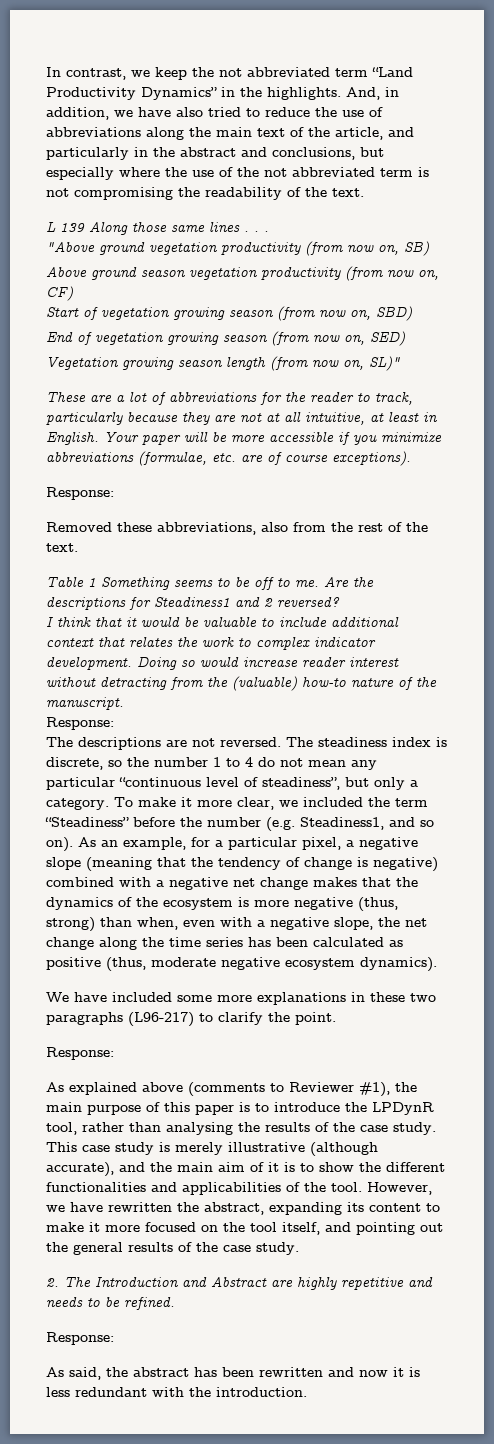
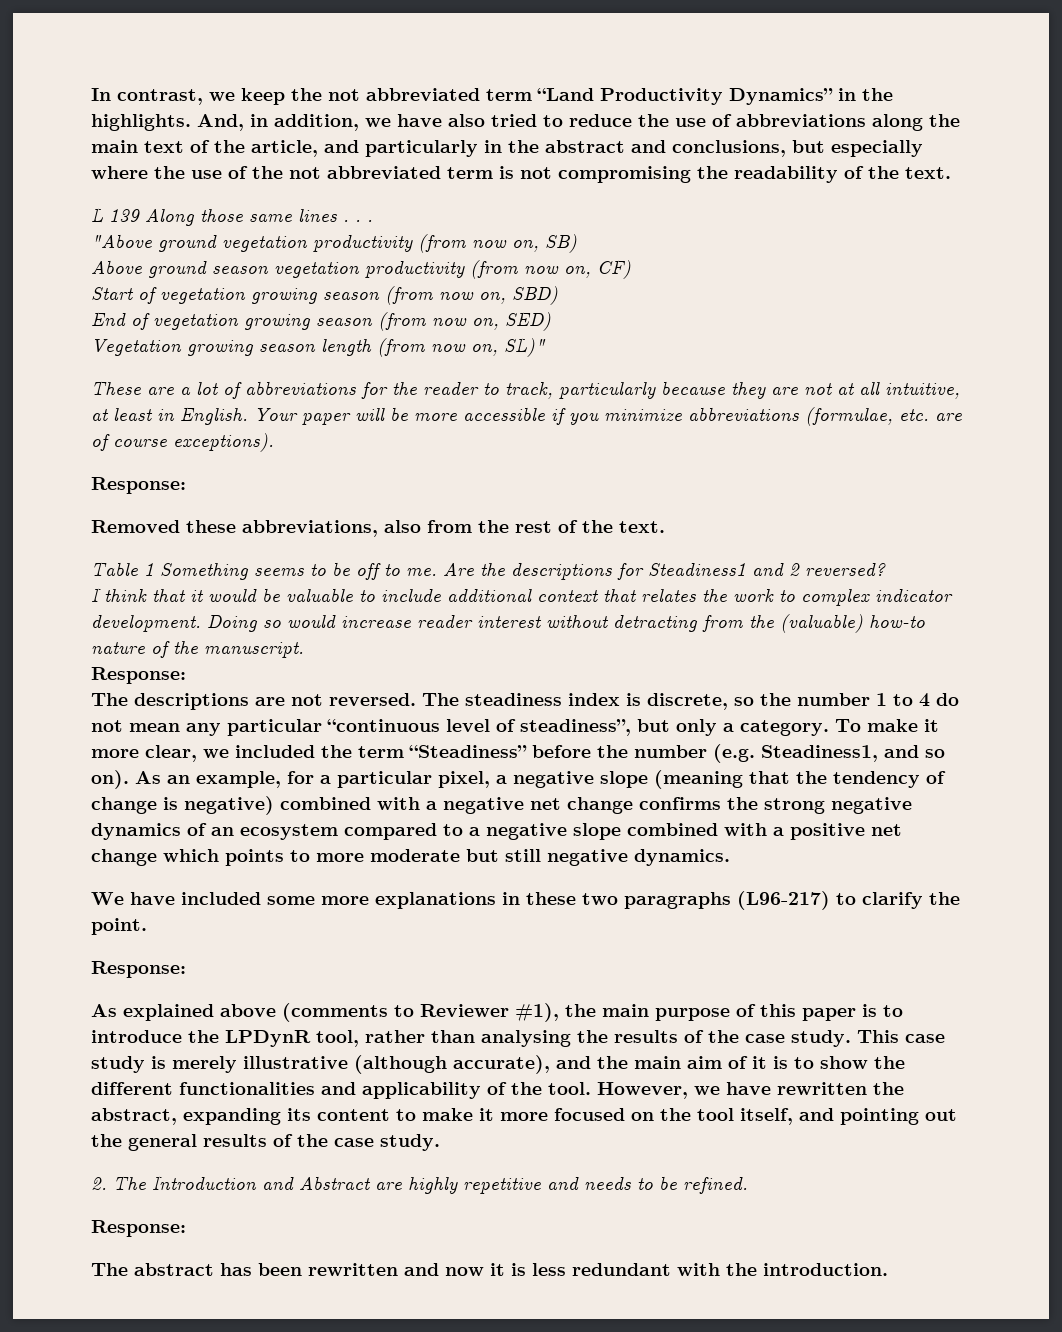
[313,877,418,887] [46,897,398,911] [46,917,427,932] [46,937,403,950] [46,957,437,972] makes that the dynamics of the ecosystem is more negative (thus, strong) than when, even with a negative slope, the net change along the time series has been calculated as positive (thus, moderate negative ecosystem dynamics). -> [639,797,912,814] [91,823,902,840] [91,849,730,866] confirms the strong negative dynamics of an ecosystem compared to a negative slope combined with a positive net change which points to more moderate but still negative dynamics.
[182,1182,281,1195] applicabilities -> [362,1082,481,1099] applicability
[46,1367,128,1380] As said, the -> [91,1263,128,1276] The

